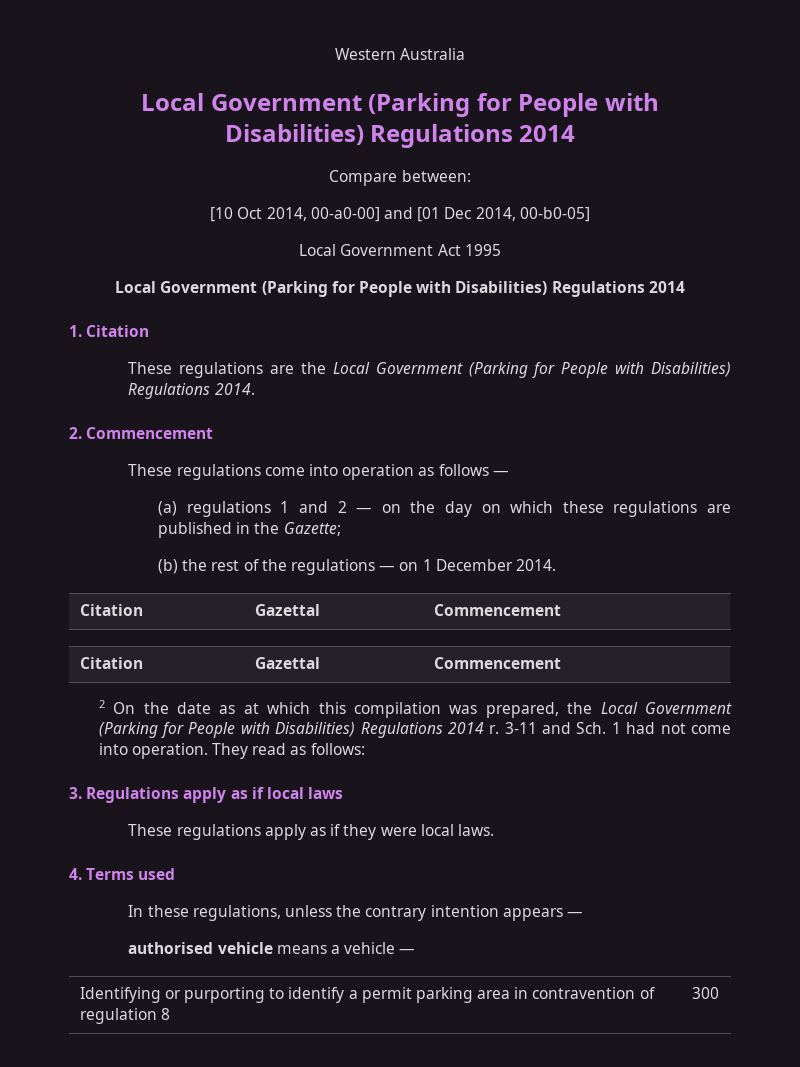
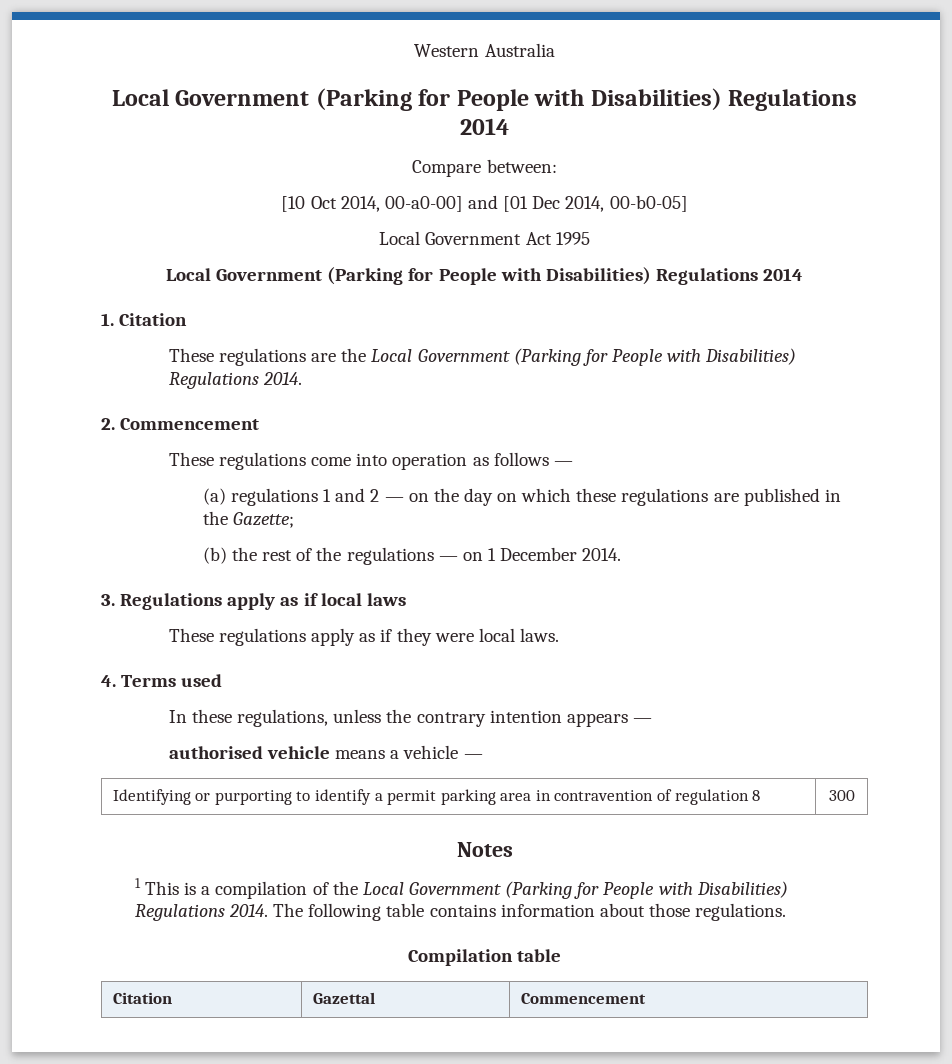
[79,604,143,616] [254,604,320,616] [433,604,561,616] [79,657,143,669] [254,657,320,669] [433,657,561,669] [98,700,732,718] [98,722,731,738] [98,743,365,759] // Citation | Gazettal | Commencement // Citation | Gazettal | Commencement // 2 On the date as at which this compilation was prepared, the Local Government (Parking for People with Disabilities) Regulations 2014 r. 3-11 and Sch. 1 had not come into operation. They read as follows: -> (622, 554) none
(719, 993) none -> [456,842,513,857] [134,878,788,899] [134,903,787,921] [407,949,562,966] [112,992,172,1004] [312,992,375,1004] [520,993,646,1004] // Notes // 1 This is a compilation of the Local Government (Parking for People with Disabilities) Regulations 2014. The following table contains information about those regulations. // Compilation table // Citation | Gazettal | Commencement

